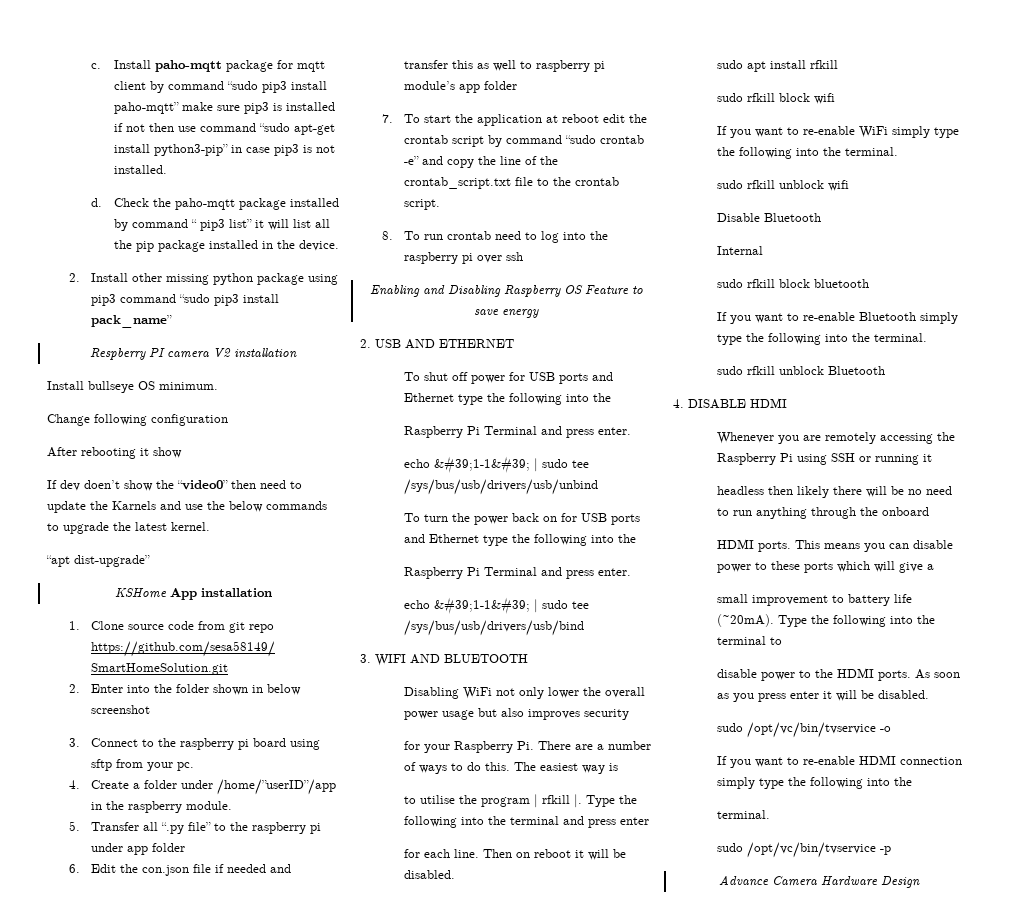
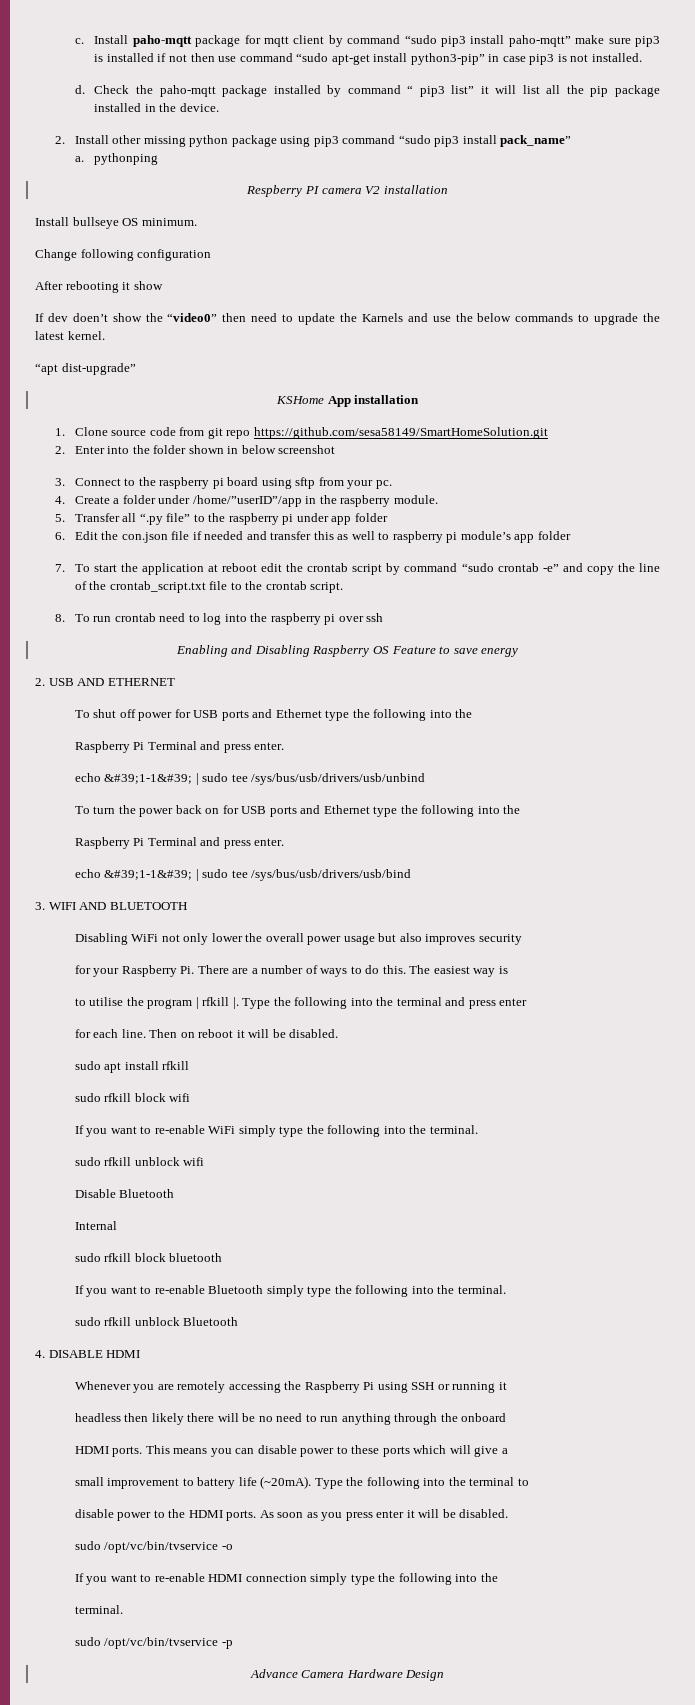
(173, 321) none -> [74,153,159,165] // a. pythonping

